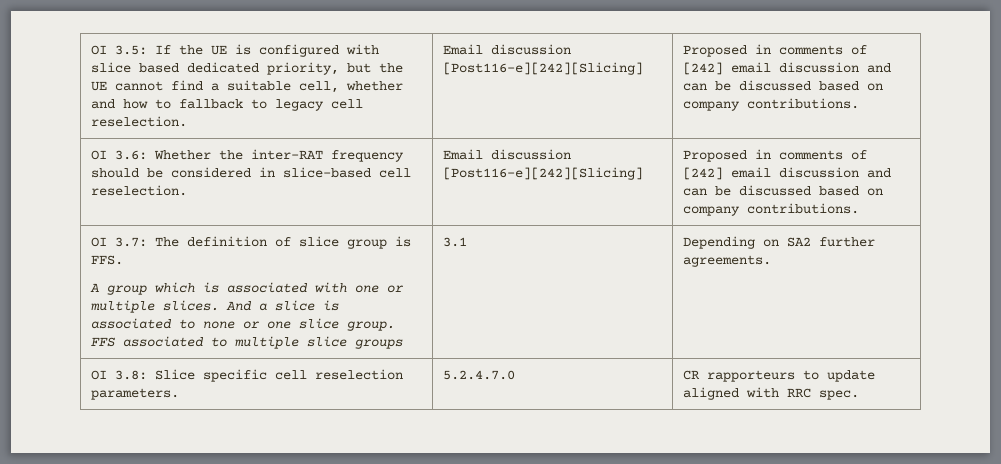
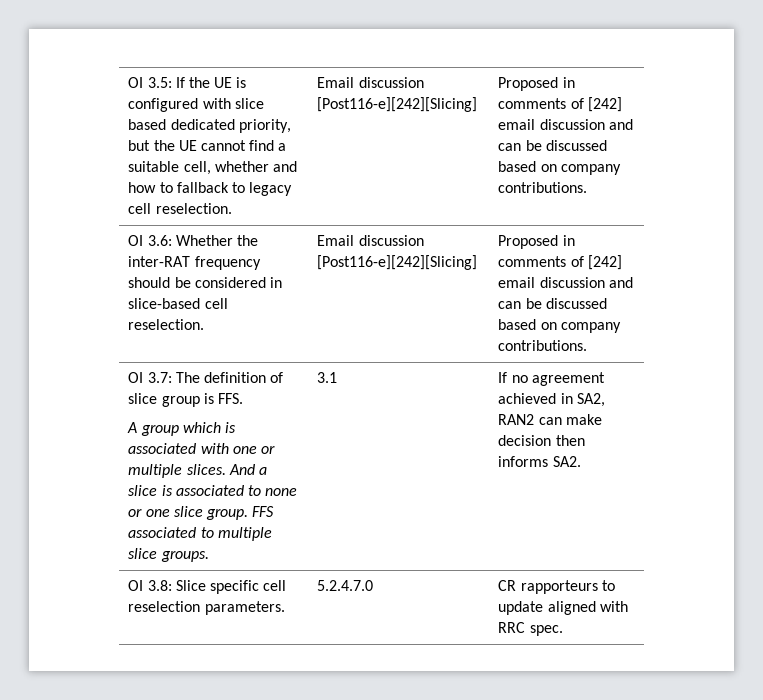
[355,339,404,349] groups -> [160,551,209,562] groups.
[683,236,876,249] [683,255,772,267] Depending on SA2 further agreements. -> [498,372,605,386] [498,393,605,407] [498,414,602,425] [498,435,585,446] [498,456,581,467] If no agreement achieved in SA2, RAN2 can make decision then informs SA2.

